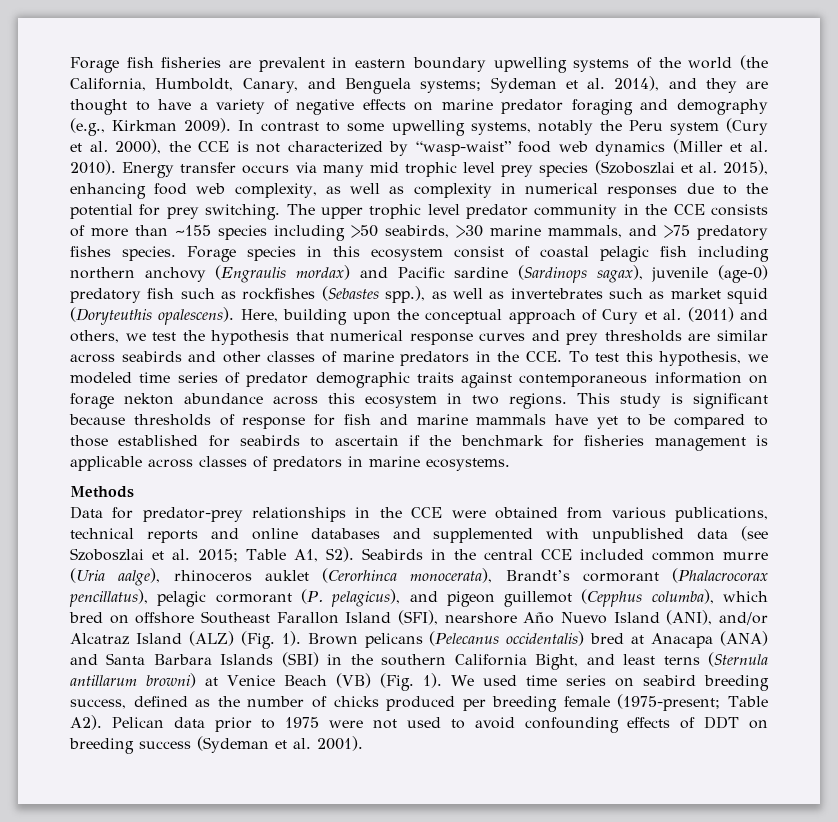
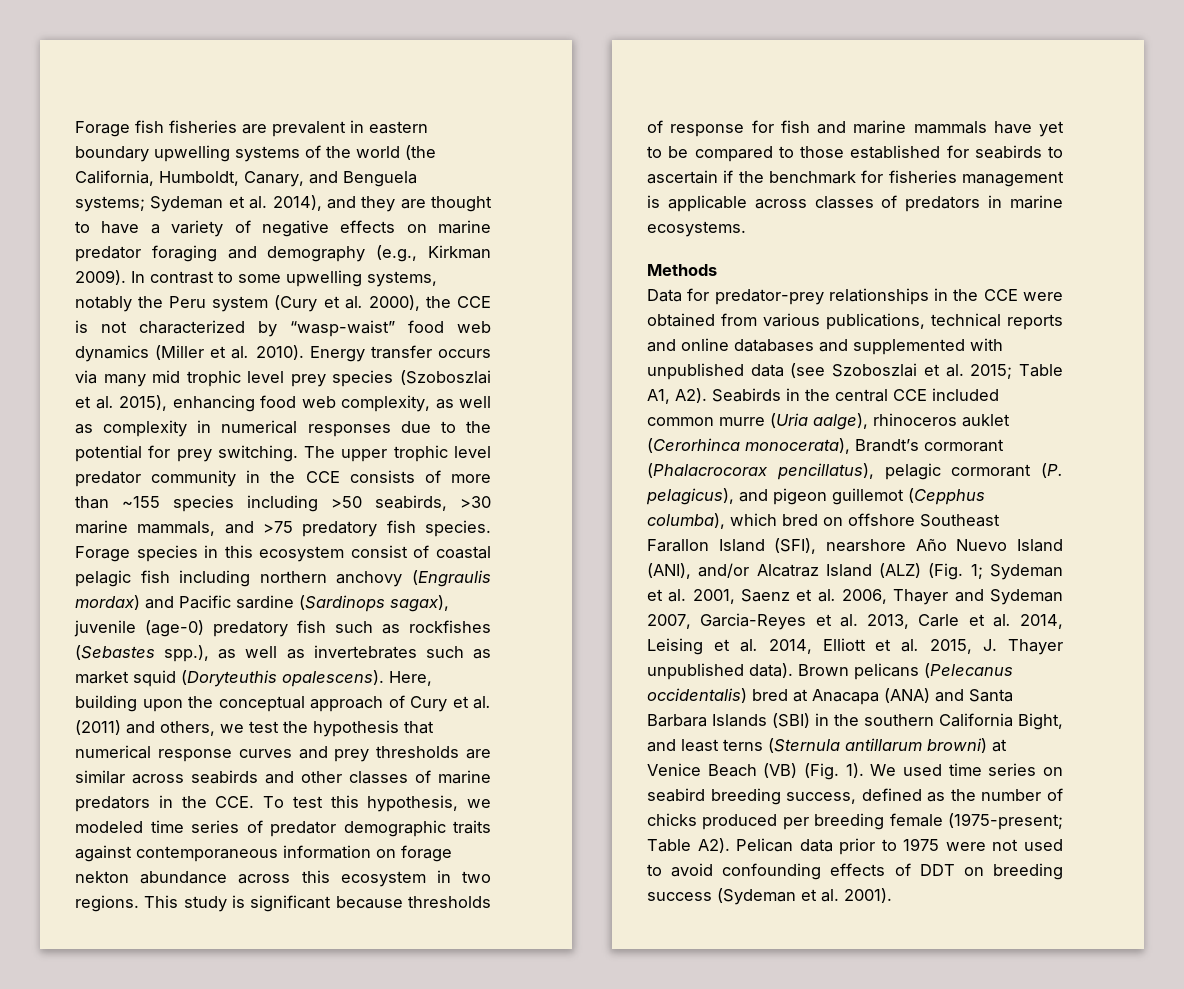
[70,246,111,257] fishes -> [386,520,416,533] fish
[325,547,354,562] S2). -> [675,388,707,403] A2).
[281,631,301,646] 1). -> [970,564,1063,580] [647,589,1063,605] [647,613,1063,630] [647,638,1063,655] [647,663,793,680] 1; Sydeman et al. 2001, Saenz et al. 2006, Thayer and Sydeman 2007, Garcia-Reyes et al. 2013, Carle et al. 2014, Leising et al. 2014, Elliott et al. 2015, J. Thayer unpublished data).

